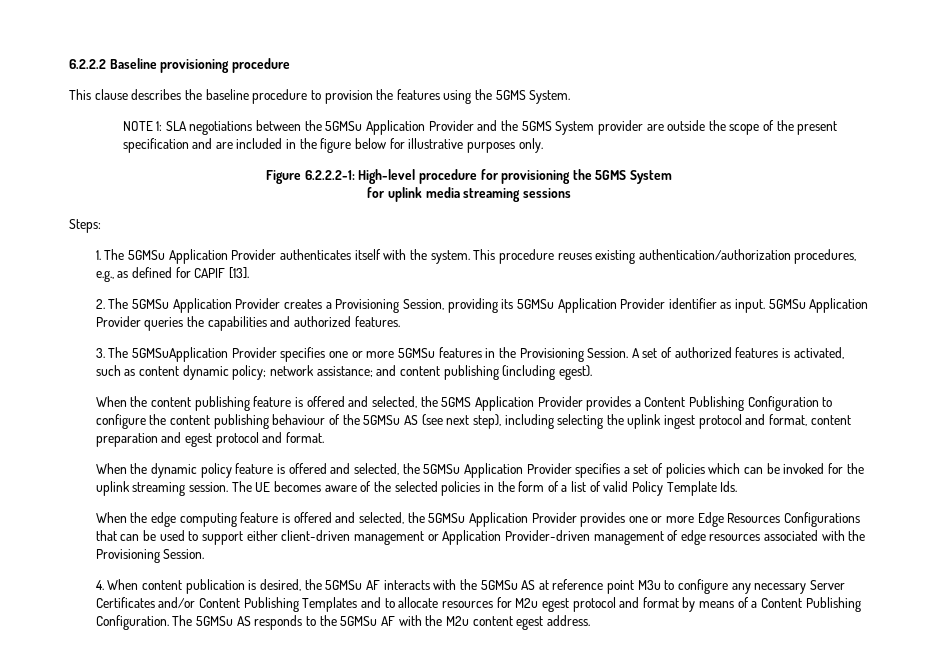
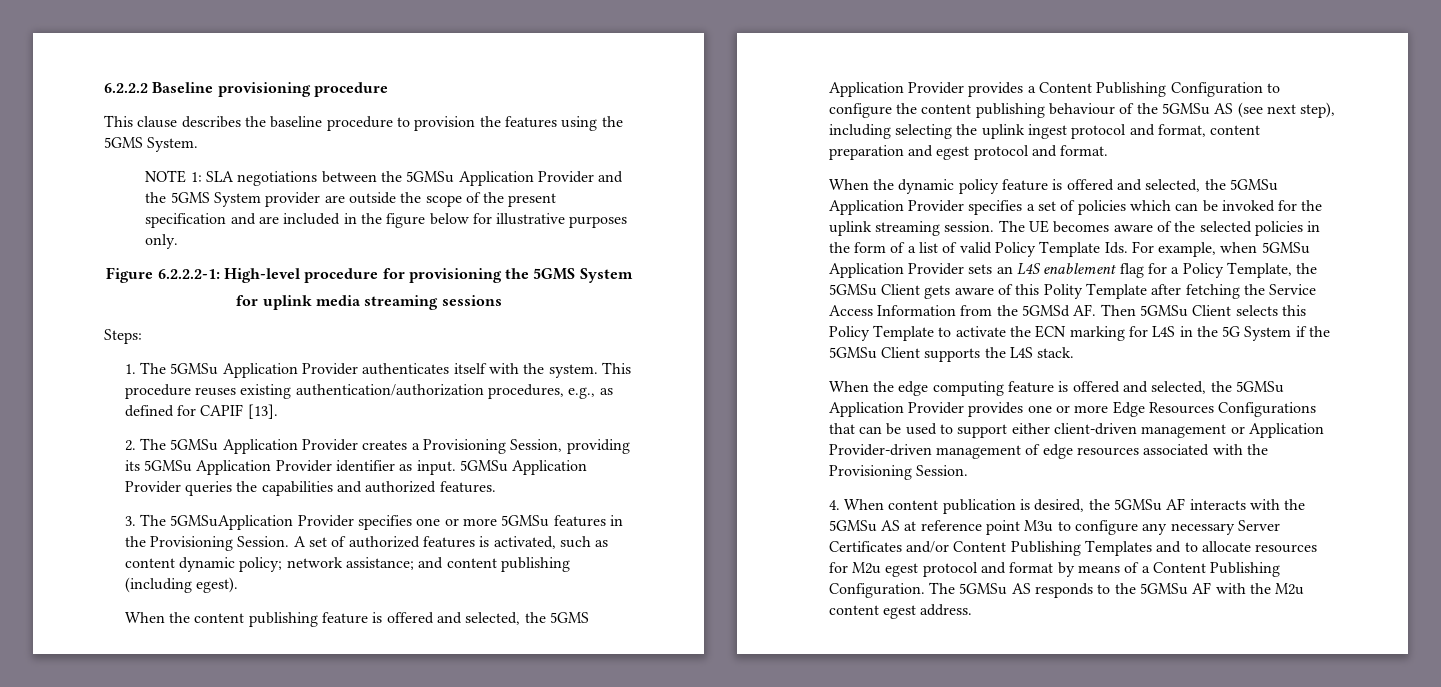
(738, 486) none -> [1131,241,1310,257] [828,262,1318,278] [828,283,1317,299] [828,304,1306,317] [828,325,1331,341] [828,347,1075,362] For example, when 5GMSu Application Provider sets an L4S enablement flag for a Policy Template, the 5GMSu Client gets aware of this Polity Template after fetching the Service Access Information from the 5GMSd AF. Then 5GMSu Client selects this Policy Template to activate the ECN marking for L4S in the 5G System if the 5GMSu Client supports the L4S stack.

